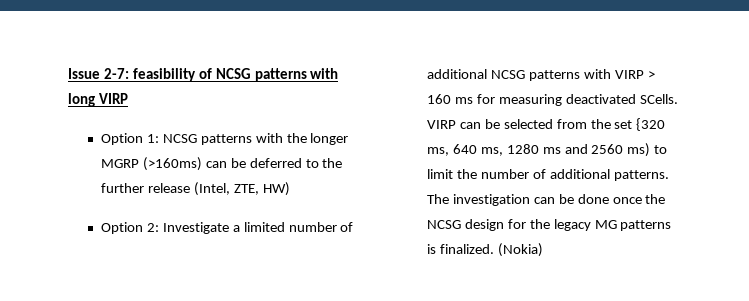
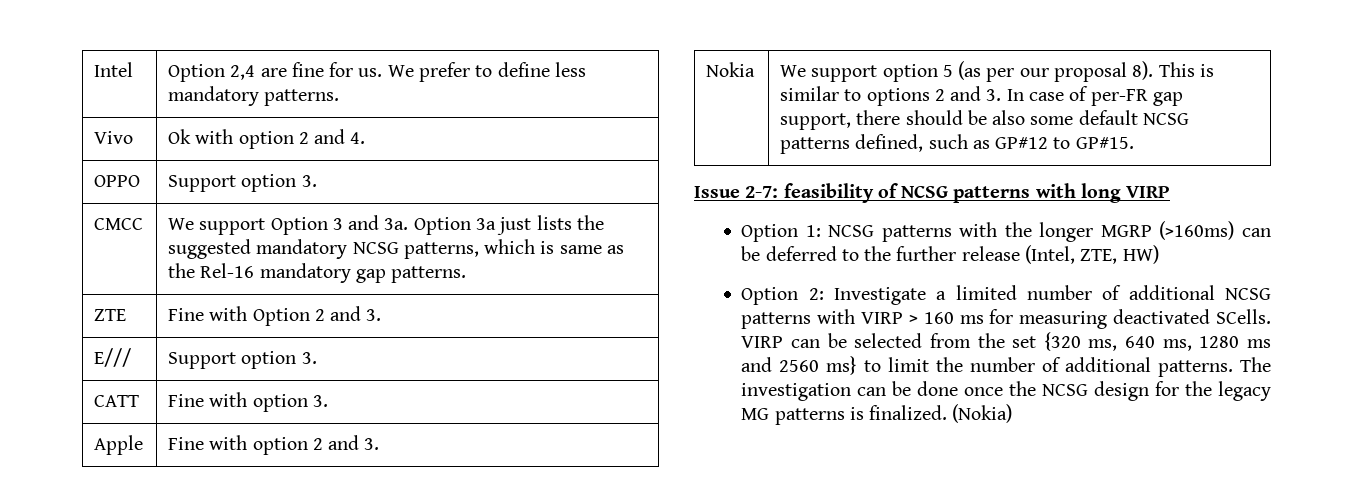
(68, 73) none -> [94,62,134,77] [168,62,586,82] [168,86,340,106] [94,131,134,144] [168,129,366,149] [94,175,141,187] [168,174,317,192] [94,218,144,230] [168,215,604,235] [168,239,625,259] [168,263,467,283] [94,309,127,321] [168,306,382,326] [94,348,132,367] [168,351,317,369] [94,395,140,407] [168,392,328,412] [94,435,144,455] [168,435,380,455] [706,62,756,77] [780,61,1214,82] [780,86,1183,106] [780,110,1190,130] [780,134,1134,154] Intel | Option 2,4 are fine for us. We prefer to define less mandatory patterns. // Vivo | Ok with option 2 and 4. // OPPO | Support option 3. // CMCC | We support Option 3 and 3a. Option 3a just lists the suggested mandatory NCSG patterns, which is same as the Rel-16 mandatory gap patterns. // ZTE | Fine with Option 2 and 3. // E/// | Support option 3. // CATT | Fine with option 3. // Apple | Fine with option 2 and 3. // Nokia | We support option 5 (as per our proposal 8). This is similar to options 2 and 3. In case of per-FR gap support, there should be also some default NCSG patterns defined, such as GP#12 to GP#15. //
[627,143,651,157] ms) -> [826,356,858,375] ms}

